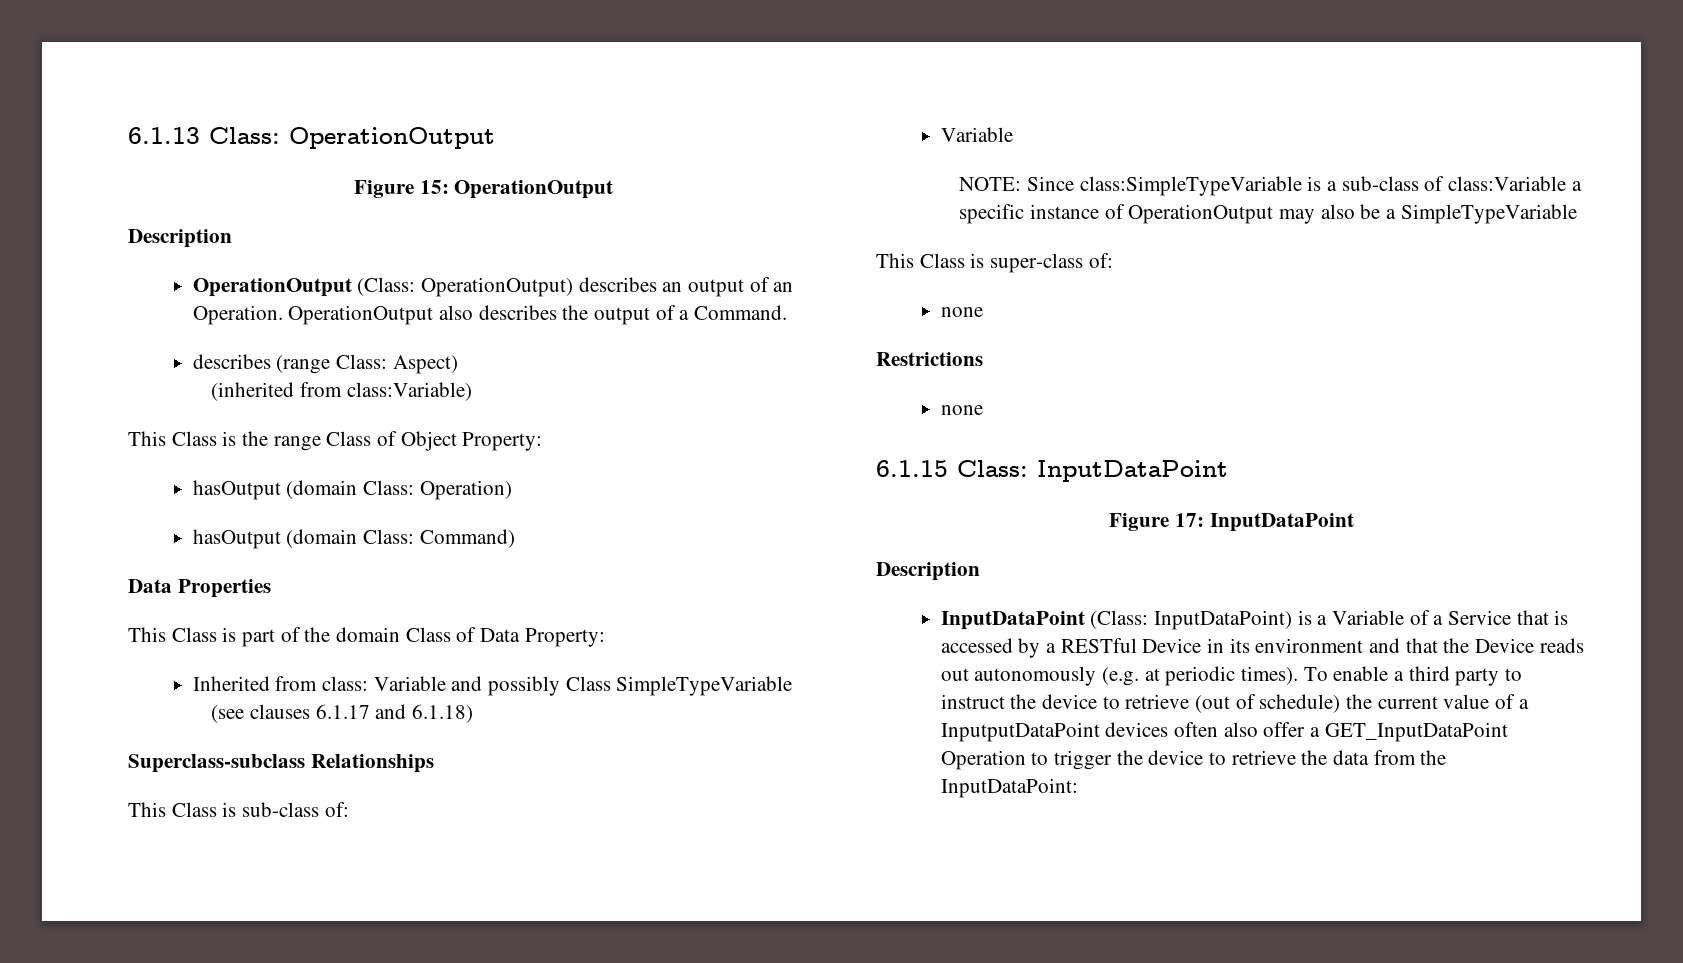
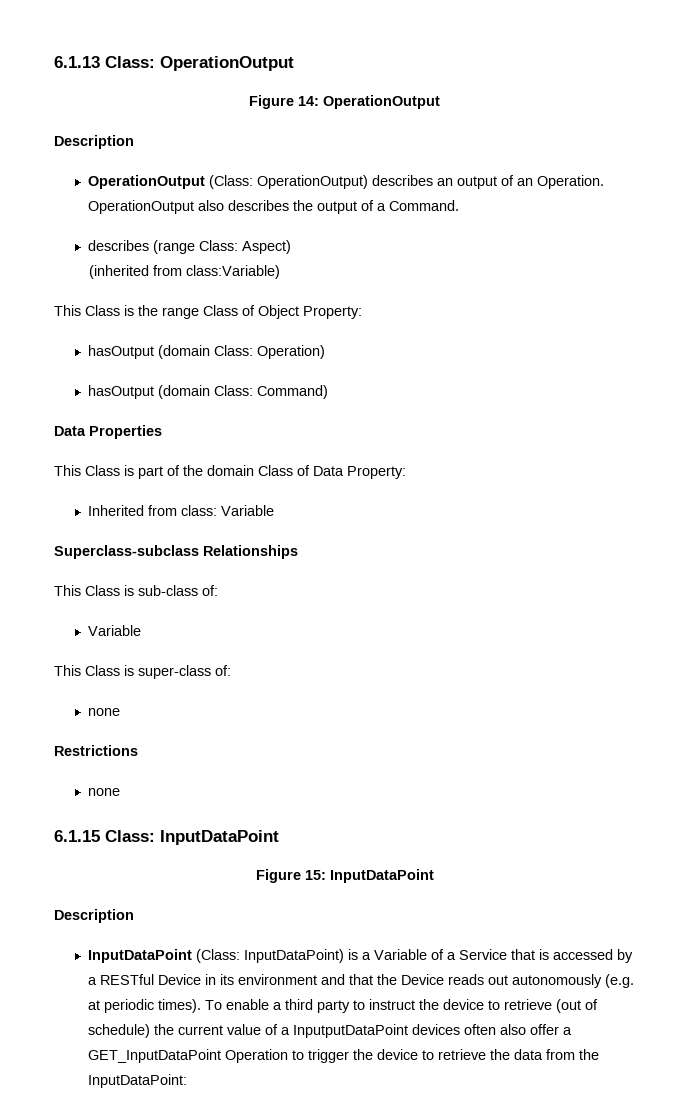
[419,180,449,194] 15: -> [298,96,319,106] 14:
[451,676,793,696] [211,704,474,723] and possibly Class SimpleTypeVariable // (see clauses 6.1.17 and 6.1.18) -> (274, 510) none
[959,176,1582,196] [959,204,1577,224] // NOTE: Since class:SimpleTypeVariable is a sub-class of class:Variable a specific instance of OperationOutput may also be a SimpleTypeVariable -> (141, 630) none
[1175,513,1204,527] 17: -> [304,870,326,880] 15:

